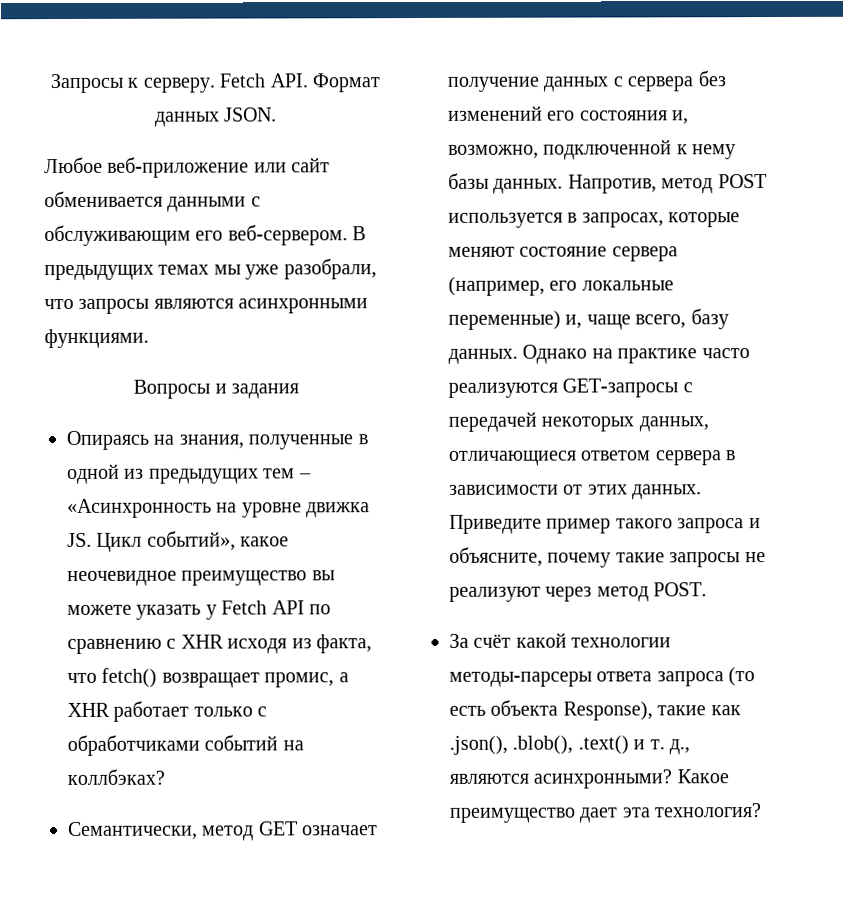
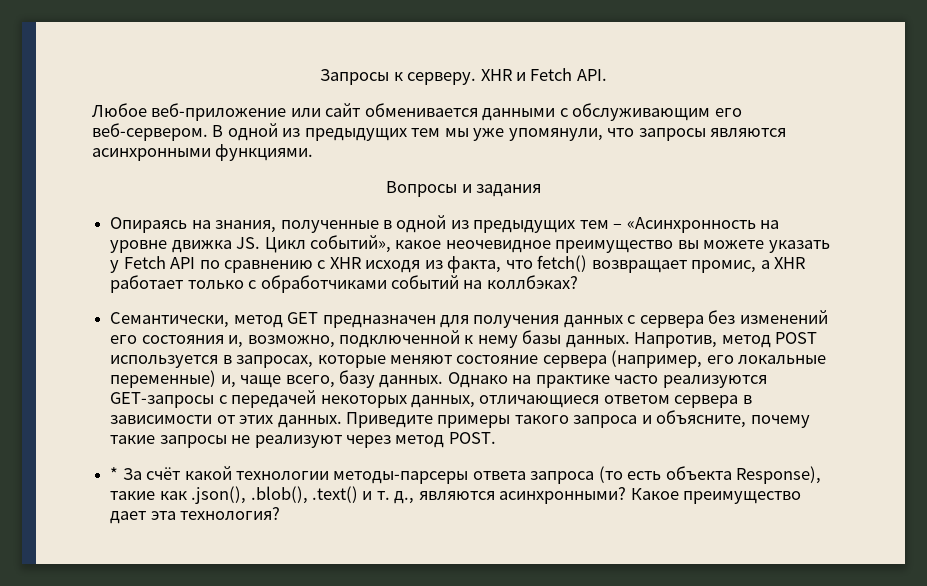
(215, 85) none -> [480,69,526,81] XHR и
[312,73,380,93] [154,107,278,127] Формат данных JSON. -> (607, 75) none
[44,264,210,281] предыдущих темах -> [227,123,441,141] одной из предыдущих тем
[283,258,377,280] разобрали, -> [508,128,603,141] упомянули,
[302,825,379,836] [447,76,539,92] означает получение -> [322,315,560,328] предназначен для получения
[546,518,612,534] пример -> [437,415,511,428] примеры
(708, 589) none -> [110,467,119,480] *

